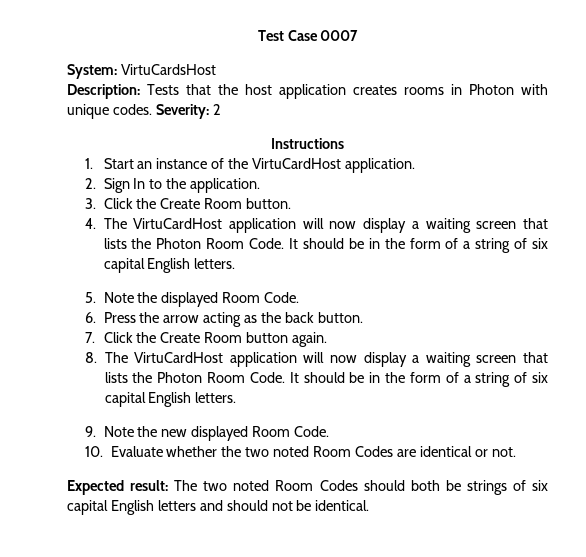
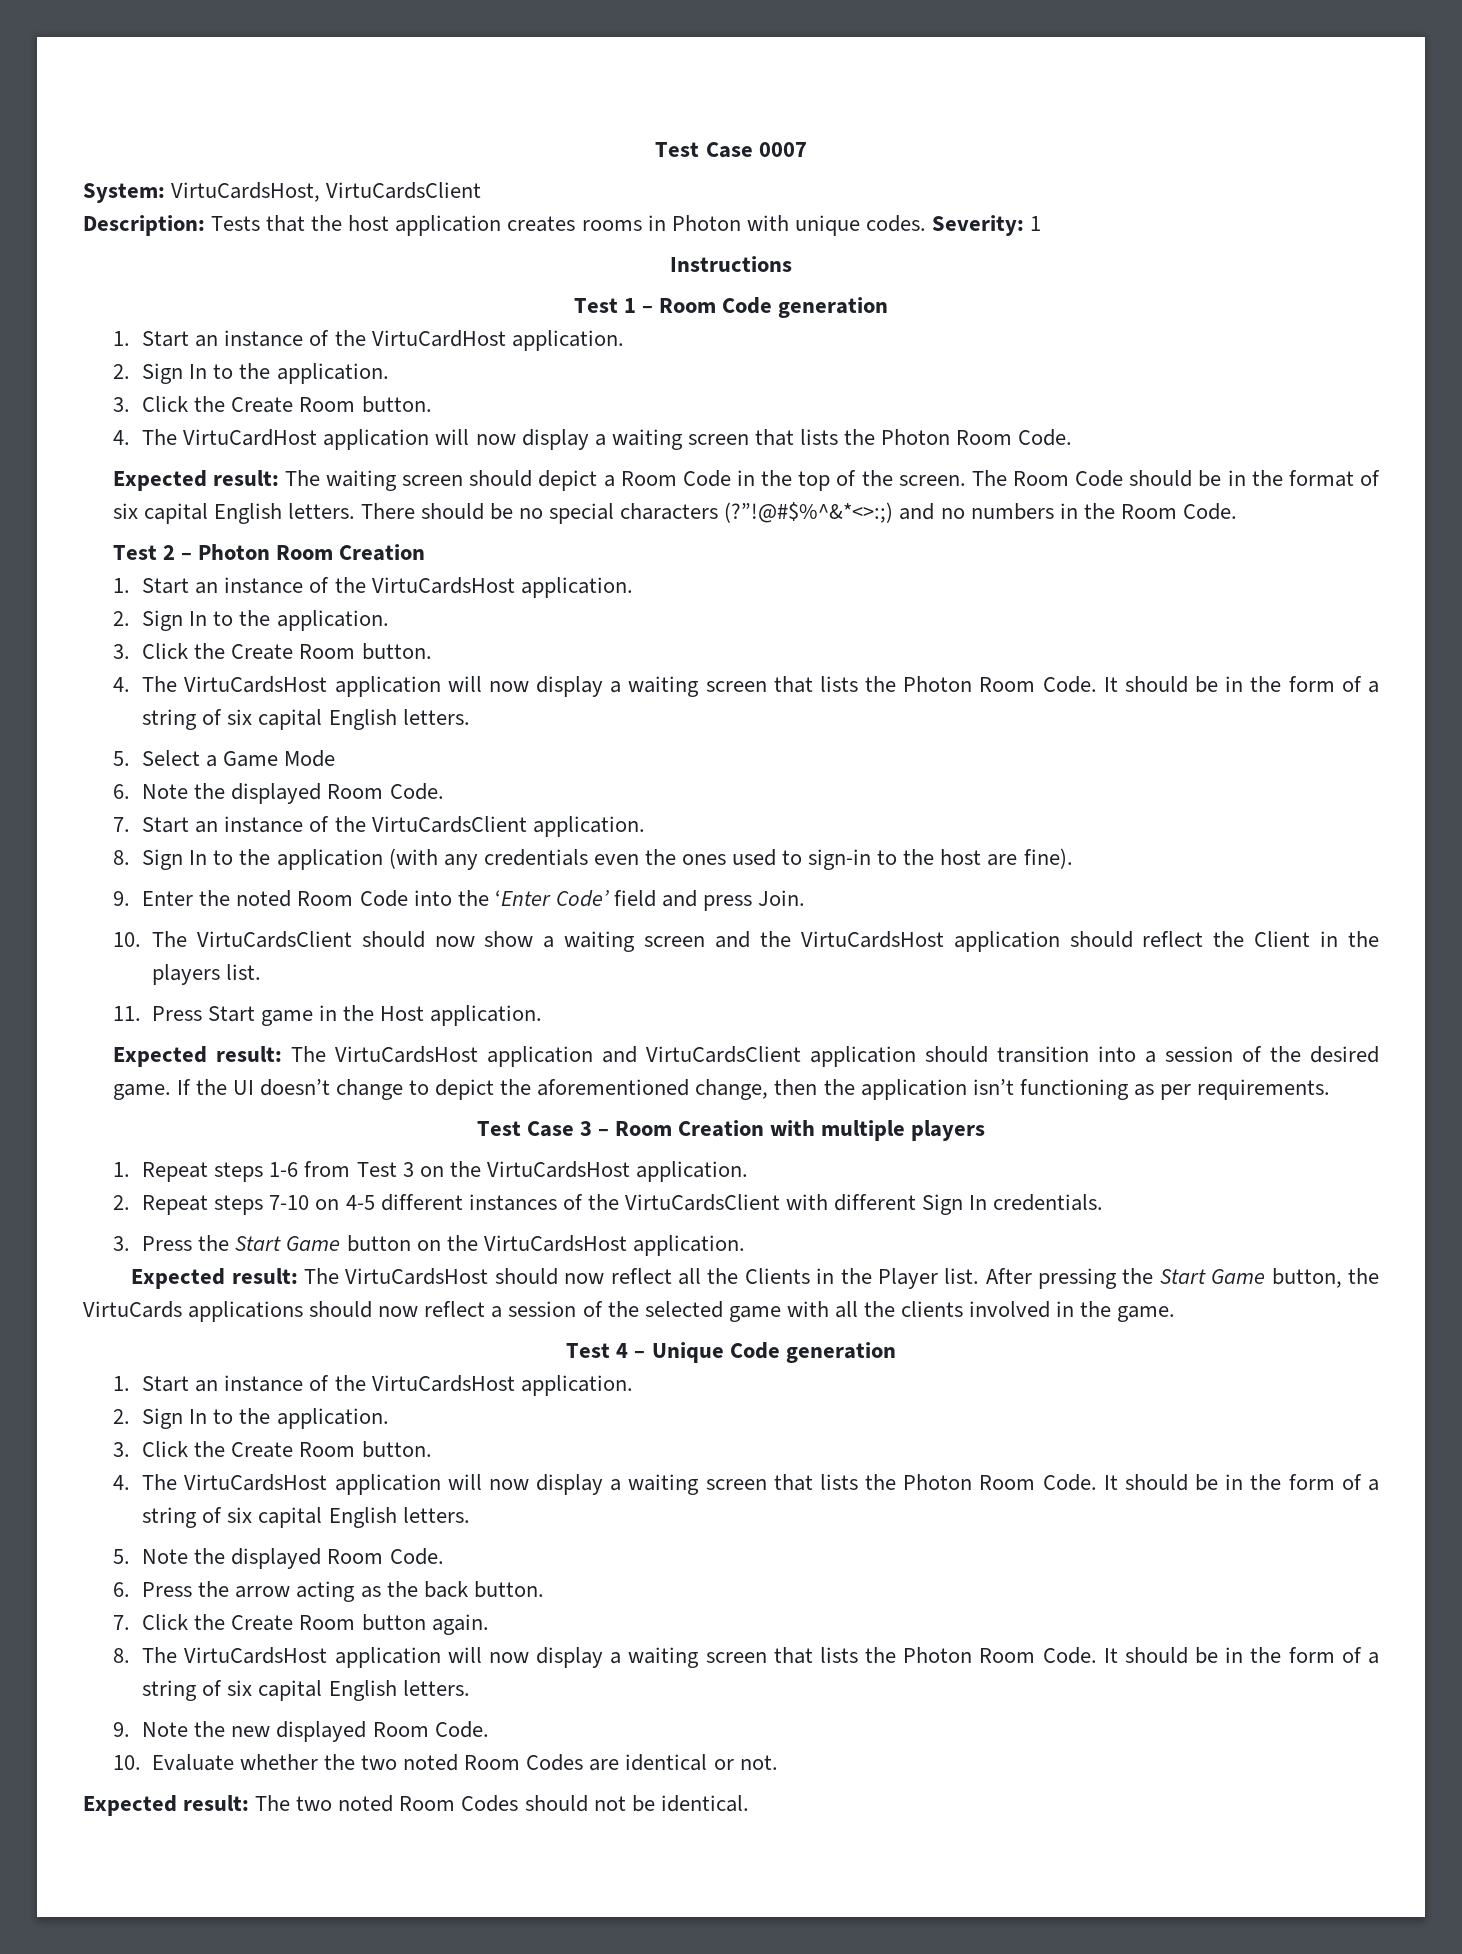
[120,64,216,75] VirtuCardsHost -> [171,182,482,202] VirtuCardsHost, VirtuCardsClient
[212,104,221,115] 2 -> [1030,216,1042,231] 1
(344, 143) none -> [573,297,889,318] // Test 1 – Room Code generation
(285, 243) none -> [112,470,1381,491] [112,502,1237,524] [112,544,425,561] [112,577,633,598] [112,610,389,631] [112,643,432,660] [112,676,1380,697] [142,709,470,730] [112,750,336,767] [112,783,444,804] [112,816,645,837] [112,848,1073,870] [112,890,806,911] [112,931,1379,952] [151,964,261,985] [112,1005,543,1026] [112,1046,1380,1067] [112,1079,1330,1100] [476,1120,986,1141] [112,1161,748,1182] [112,1194,1104,1215] [112,1235,745,1256] [131,1268,1379,1289] [83,1301,1176,1322] [566,1342,896,1363] [112,1375,633,1396] [112,1408,389,1429] [112,1441,432,1458] [112,1474,1097,1495] // Expected result: The waiting screen should depict a Room Code in the top of the screen. The Room Code should be in the format of six capital English letters. There should be no special characters (?”!@#$%^&*<>:;) and no numbers in the Room Code. // Test 2 – Photon Room Creation // 1. Start an instance of the VirtuCardsHost application. // 2. Sign In to the application. // 3. Click the Create Room button. // 4. The VirtuCardsHost application will now display a waiting screen that lists the Photon Room Code. It should be in the form of a string of six capital English letters. // 5. Select a Game Mode // 6. Note the displayed Room Code. // 7. Start an instance of the VirtuCardsClient application. // 8. Sign In to the application (with any credentials even the ones used to sign-in to the host are fine). // 9. Enter the noted Room Code into the ‘Enter Code’ field and press Join. // 10. The VirtuCardsClient should now show a waiting screen and the VirtuCardsHost application should reflect the Client in the players list. // 11. Press Start game in the Host application. // Expected result: The VirtuCardsHost application and VirtuCardsClient application should transition into a session of the desired game. If the UI doesn’t change to depict the aforementioned change, then the application isn’t functioning as per requirements. // Test Case 3 – Room Creation with multiple players // 1. Repeat steps 1-6 from Test 3 on the VirtuCardsHost application. // 2. Repeat steps 7-10 on 4-5 different instances of the VirtuCardsClient with different Sign In credentials. // 3. Press the Start Game button on the VirtuCardsHost application. // Expected result: The VirtuCardsHost should now reflect all the Clients in the Player list. After pressing the Start Game button, the VirtuCards applications should now reflect a session of the selected game with all the clients involved in the game. // Test 4 – Unique Code generation // 1. Start an instance of the VirtuCardsHost application. // 2. Sign In to the application. // 3. Click the Create Room button. // 4. The VirtuCardsHost application will now display a waiting screen that lists the Photon Room Code.
[134,352,224,363] VirtuCardHost -> [184,1647,328,1664] VirtuCardsHost
[410,480,548,495] [67,500,268,515] both be strings of six capital English letters and should -> (588, 1803) none

